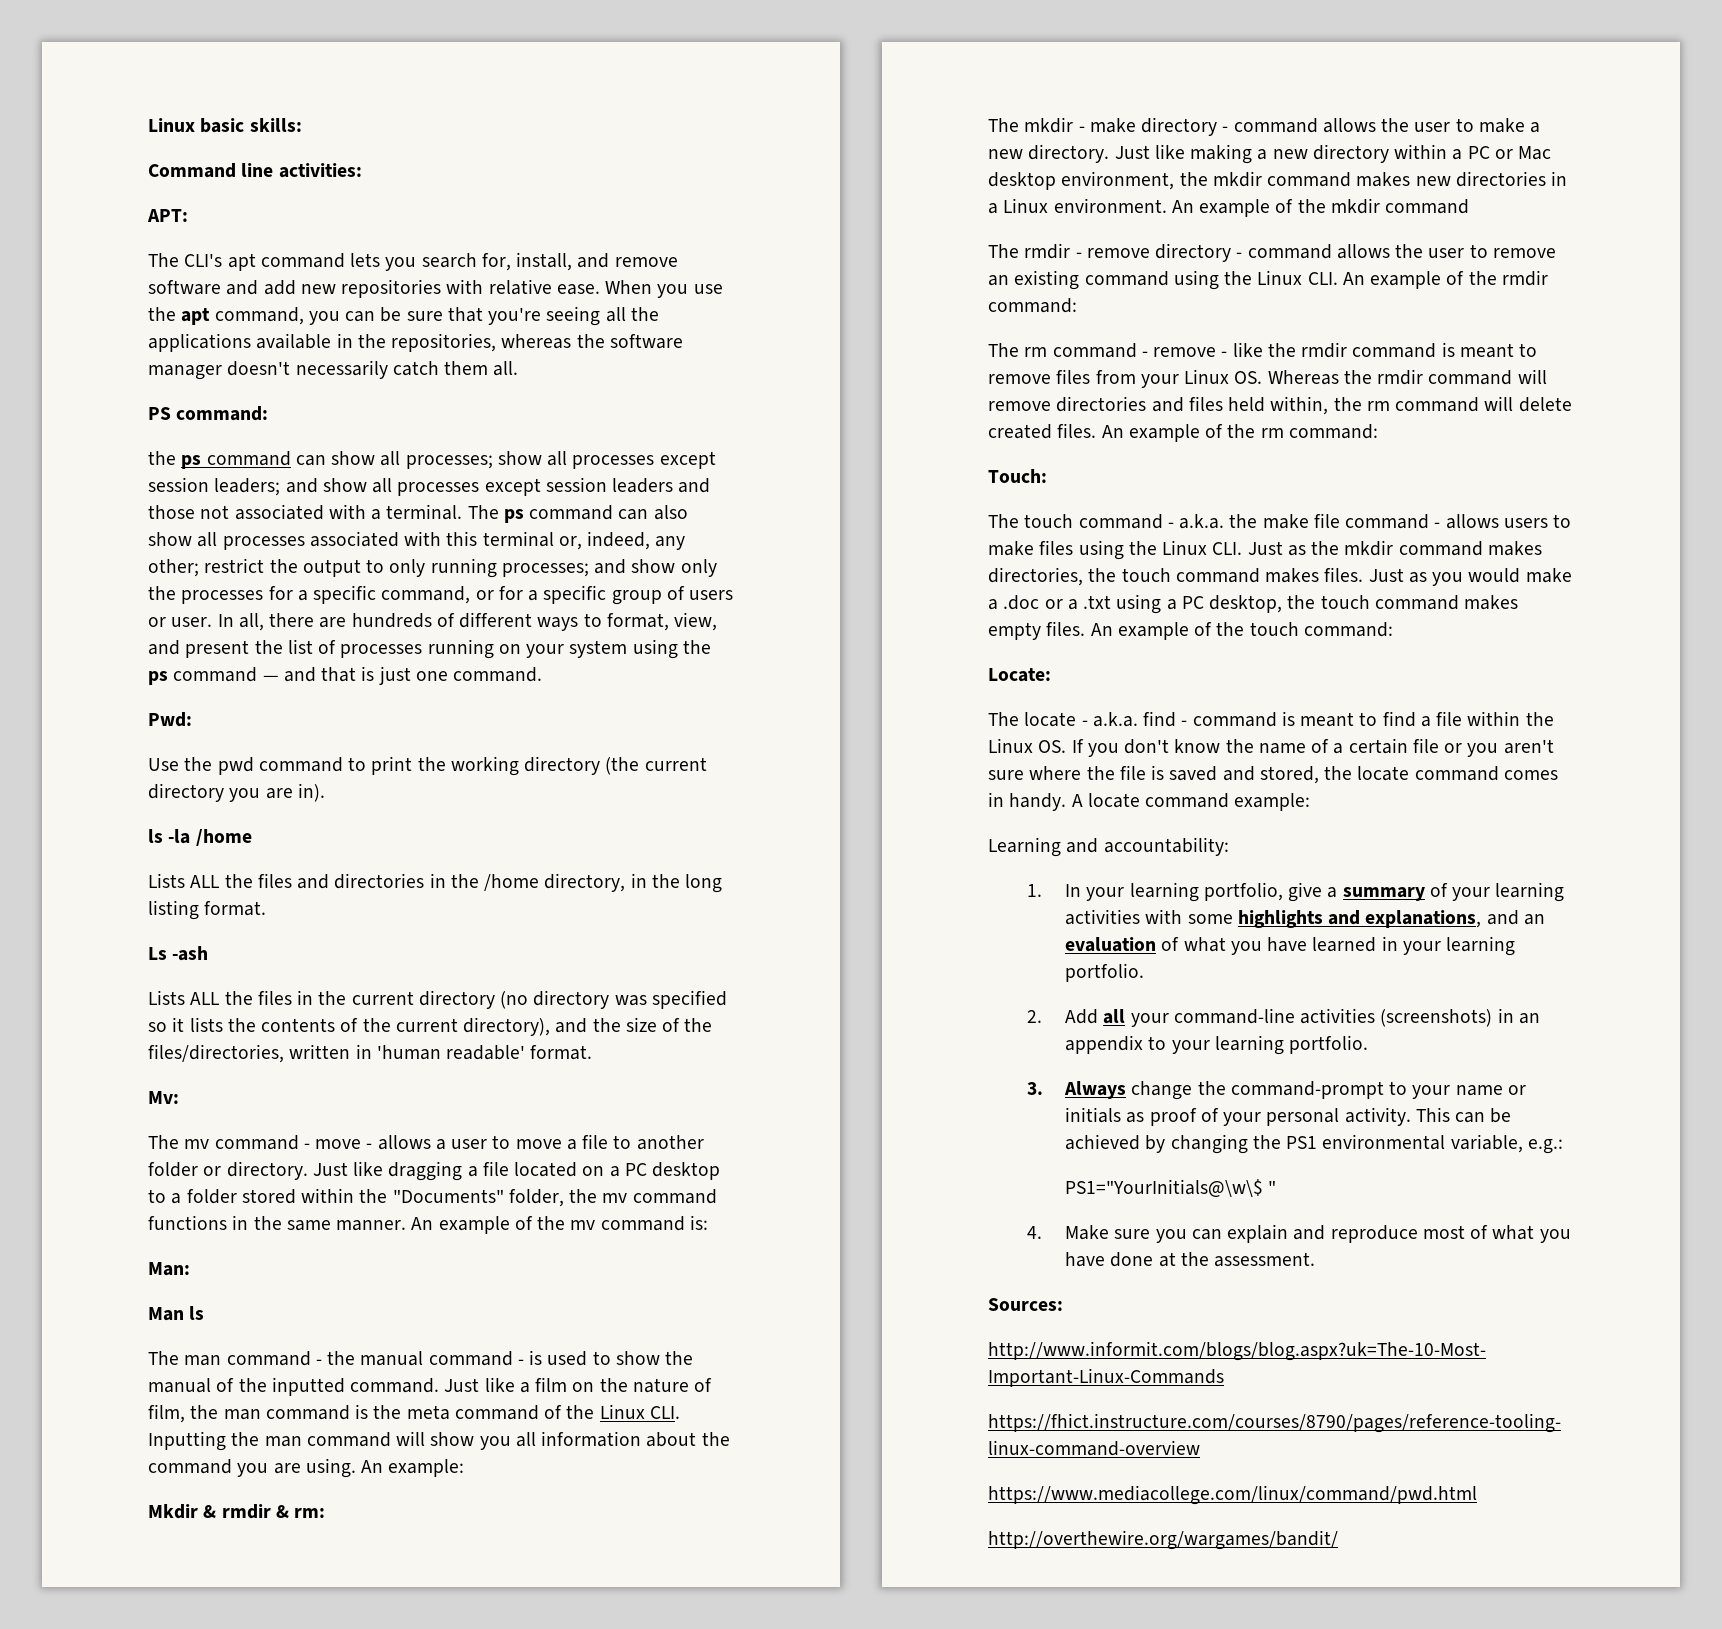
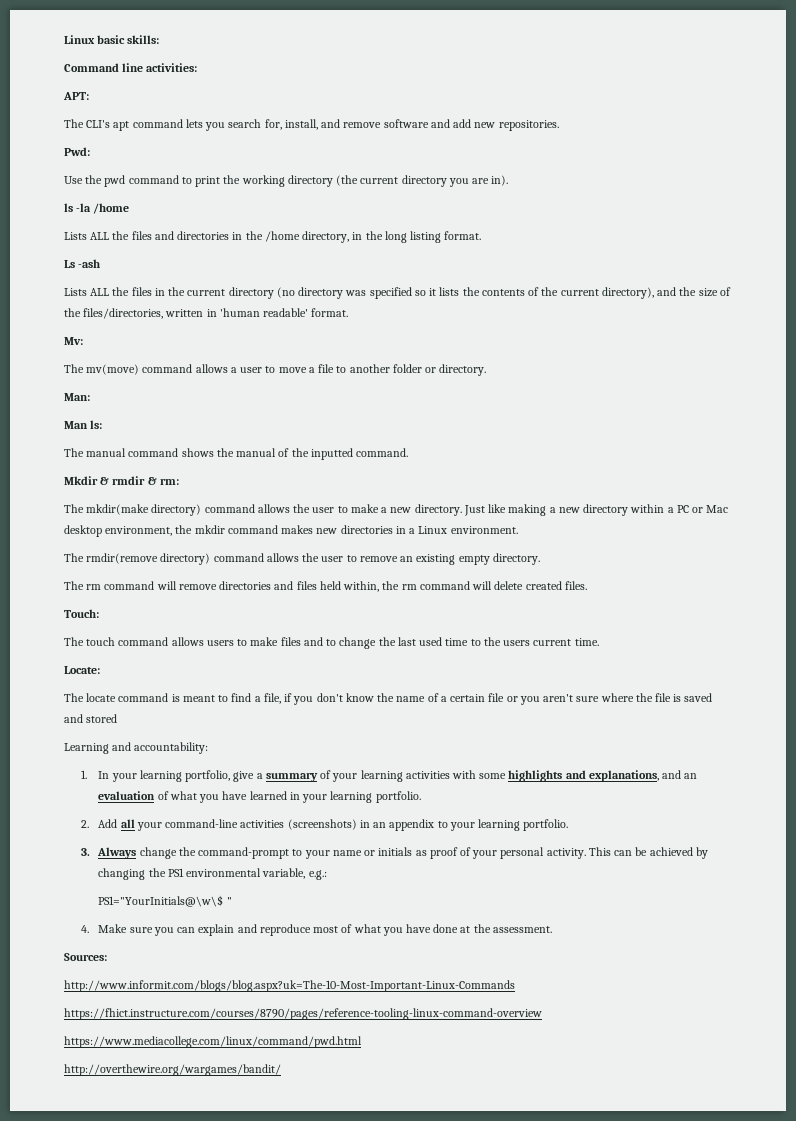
[341,279,723,298] [148,306,659,326] [148,333,683,352] [148,360,519,380] [148,406,269,421] [148,451,716,469] [148,477,711,496] [148,504,688,523] [148,531,686,550] [148,558,717,578] [148,585,734,605] [148,612,718,631] [148,639,711,659] [148,666,543,685] repositories with relative ease. When you use the apt command, you can be sure that you're seeing all the applications available in the repositories, whereas the software manager doesn't necessarily catch them all. // PS command: // the ps command can show all processes; show all processes except session leaders; and show all processes except session leaders and those not associated with a terminal. The ps command can also show all processes associated with this terminal or, indeed, any other; restrict the output to only running processes; and show only the processes for a specific command, or for a specific group of users or user. In all, there are hundreds of different ways to format, view, and present the list of processes running on your system using the ps command — and that is just one command. -> [498,120,559,131] repositories.
[184,1135,373,1150] mv command - move - -> [86,364,193,375] mv(move) command
[312,1161,721,1181] [148,1188,717,1207] [148,1215,708,1234] Just like dragging a file located on a PC desktop to a folder stored within the "Documents" folder, the mv command functions in the same manner. An example of the mv command is: -> (487, 370) none
[189,1306,205,1320] [148,1350,660,1366] ls // The man command - the manual command - is used to show -> [90,420,103,429] [64,448,214,457] ls: // The manual command shows
[444,1377,713,1393] [148,1404,680,1423] [148,1431,730,1451] [148,1458,465,1478] Just like a film on the nature of film, the man command is the meta command of the Linux CLI. Inputting the man command will show you all information about the command you are using. An example: -> (409, 452) none
[1024,117,1229,136] mkdir - make directory - -> [86,504,202,516] mkdir(make directory)
[1171,198,1470,217] [988,243,1243,262] An example of the mkdir command // The rmdir - remove directory - -> [64,553,211,565] // The rmdir(remove directory)
[1084,270,1548,290] [988,298,1077,313] [988,342,1538,358] [988,369,1424,388] command using the Linux CLI. An example of the rmdir command: // The rm command - remove - like the rmdir command is meant to remove files from your Linux OS. Whereas the rmdir -> [458,553,540,565] [64,581,102,590] empty directory. // The rm
[1101,424,1378,442] [988,469,1047,483] [988,513,1441,529] An example of the rm command: // Touch: // The touch command - a.k.a. the make file command - -> [64,609,99,618] [64,637,169,646] // Touch: // The touch command
[1078,540,1542,560] [988,567,1572,586] [988,594,1519,614] [988,621,1393,640] using the Linux CLI. Just as the mkdir command makes directories, the touch command makes files. Just as you would make a .doc or a .txt using a PC desktop, the touch command makes empty files. An example of the touch command: -> [303,637,599,649] and to change the last used time to the users current time.
[1081,711,1188,727] - a.k.a. find - -> (117, 697) none
[1436,711,1554,726] [988,738,1084,753] file within the Linux OS. If -> [263,693,293,704] file, if
[1259,766,1558,784] [988,792,1311,811] stored, the locate command comes in handy. A locate command example: -> [86,714,118,723] stored

